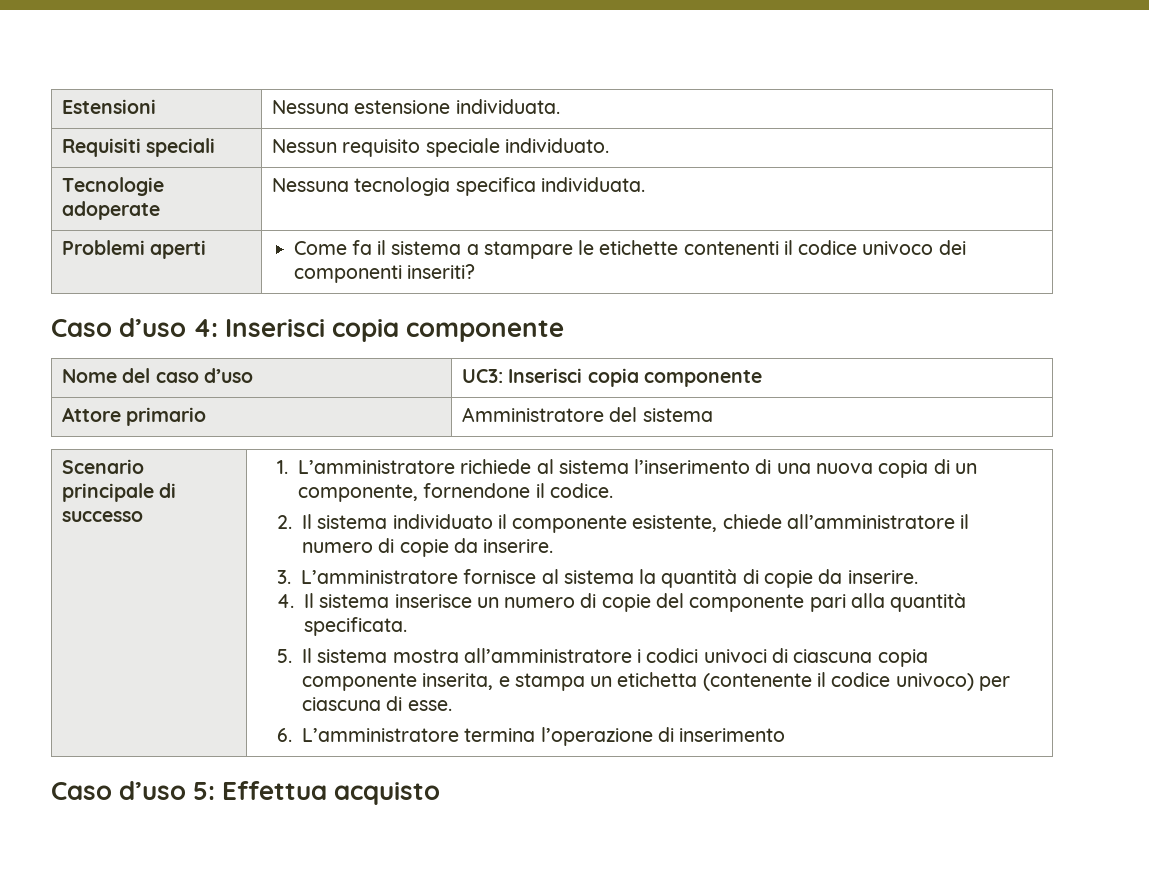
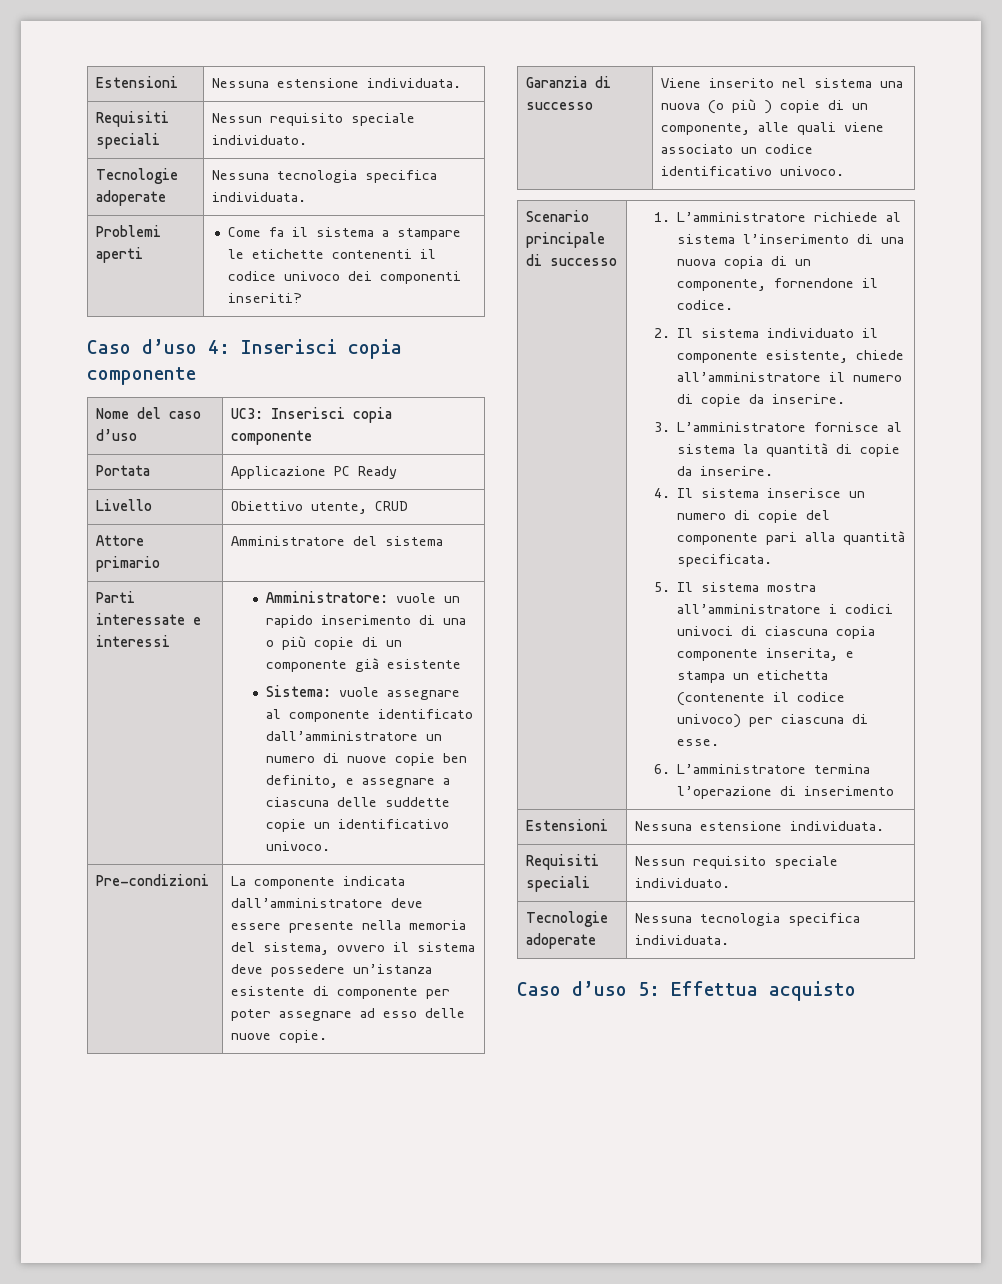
(762, 378) none -> [96,465,151,476] [231,466,398,479] [96,499,153,511] [231,501,409,514] // Portata | Applicazione PC Ready // Livello | Obiettivo utente, CRUD
(713, 415) none -> [96,591,136,603] [96,613,202,625] [96,635,171,647] [265,591,460,603] [265,615,466,628] [265,636,402,650] [265,658,461,672] [265,685,460,700] [265,709,473,722] [265,731,442,741] [265,753,467,766] [265,775,450,788] [265,797,450,807] [265,819,449,832] [265,841,330,851] [96,874,210,886] [231,876,406,889] [231,898,424,908] [231,920,467,933] [231,942,476,955] [231,964,433,977] [231,986,451,999] [231,1008,466,1021] [231,1030,328,1043] [526,76,612,88] [526,102,594,110] [661,78,904,88] [661,99,869,114] [661,122,885,135] [661,144,814,154] [661,166,845,176] // Parti interessate e interessi | Amministratore: vuole un rapido inserimento di una o più copie di un componente già esistente // Sistema: vuole assegnare al componente identificato dall’amministratore un numero di nuove copie ben definito, e assegnare a ciascuna delle suddette copie un identificativo univoco. // Pre-condizioni | La componente indicata dall’amministratore deve essere presente nella memoria del sistema, ovvero il sistema deve possedere un’istanza esistente di componente per poter assegnare ad esso delle nuove copie. // Garanzia di successo | Viene inserito nel sistema una nuova (o più ) copie di un componente, alle quali viene associato un codice identificativo univoco.
(786, 735) none -> [526,819,609,831] [635,821,885,831] [526,854,600,870] [526,876,591,892] [635,856,839,869] [635,878,731,888] [526,911,609,927] [526,933,597,949] [635,913,861,926] [635,935,730,945] // Estensioni | Nessuna estensione individuata. // Requisiti speciali | Nessun requisito speciale individuato. // Tecnologie adoperate | Nessuna tecnologia specifica individuata.

